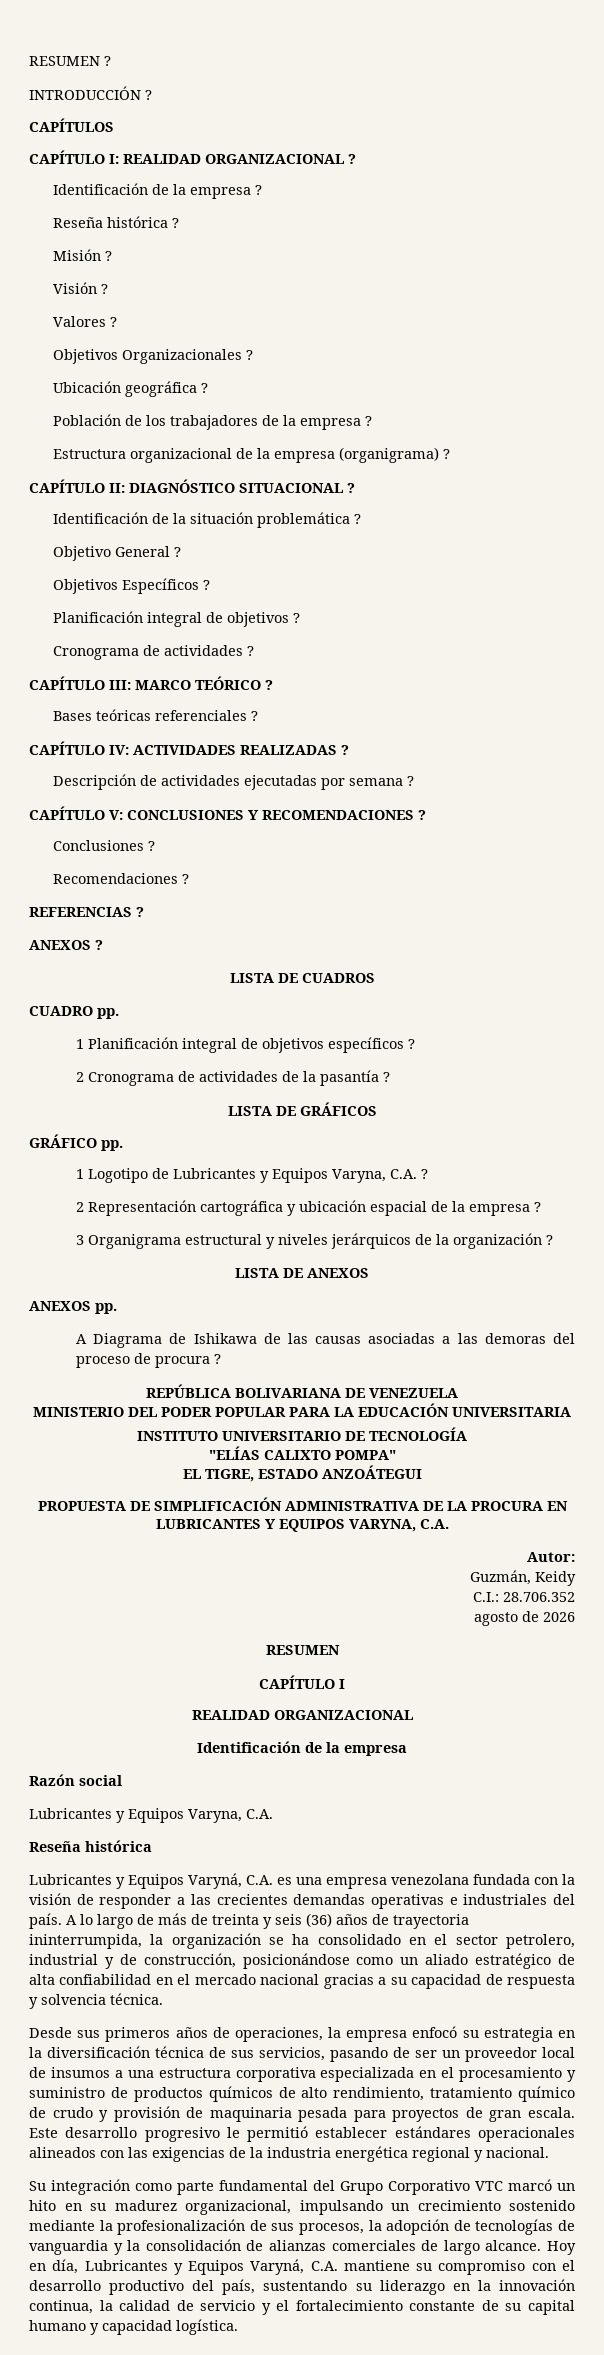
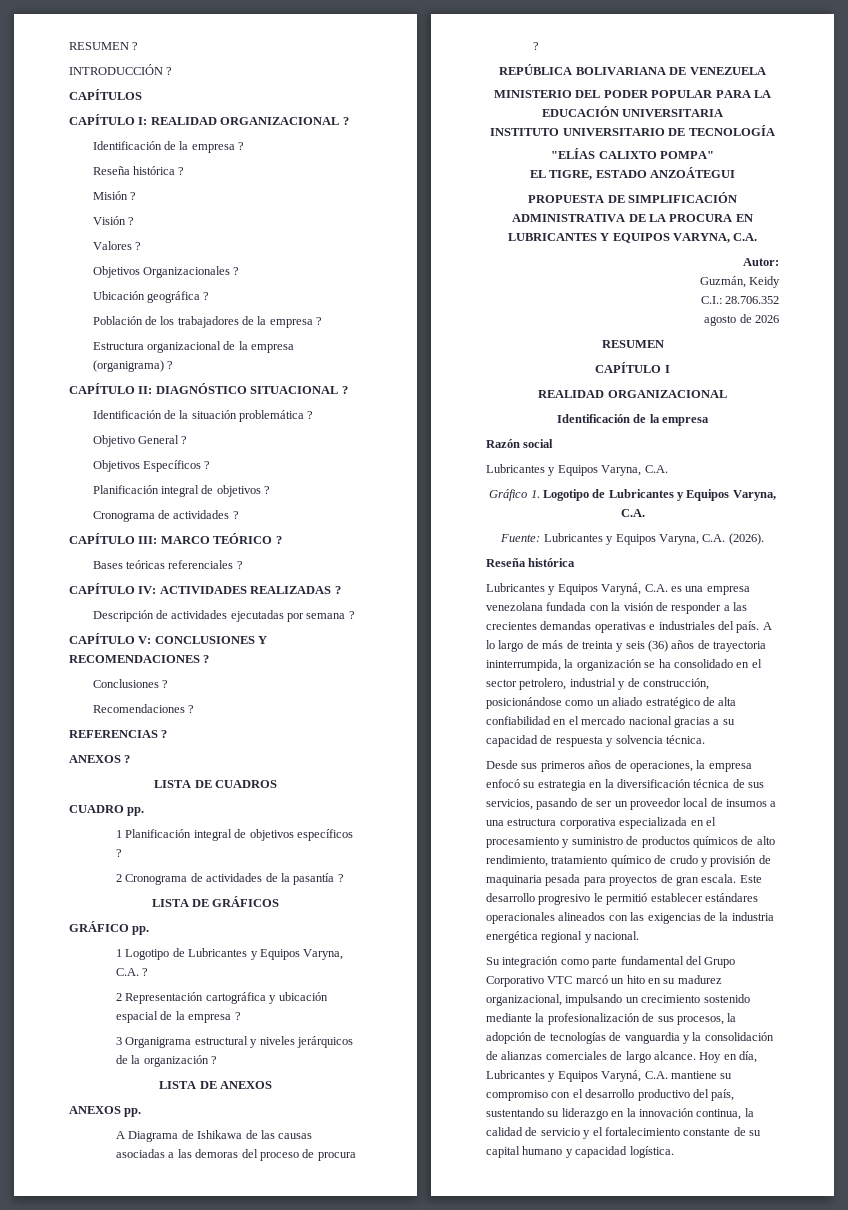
(273, 1814) none -> [489,489,776,501] [620,509,645,517] [500,533,764,545] // Gráfico 1. Logotipo de Lubricantes y Equipos Varyna, C.A. // Fuente: Lubricantes y Equipos Varyna, C.A. (2026).

